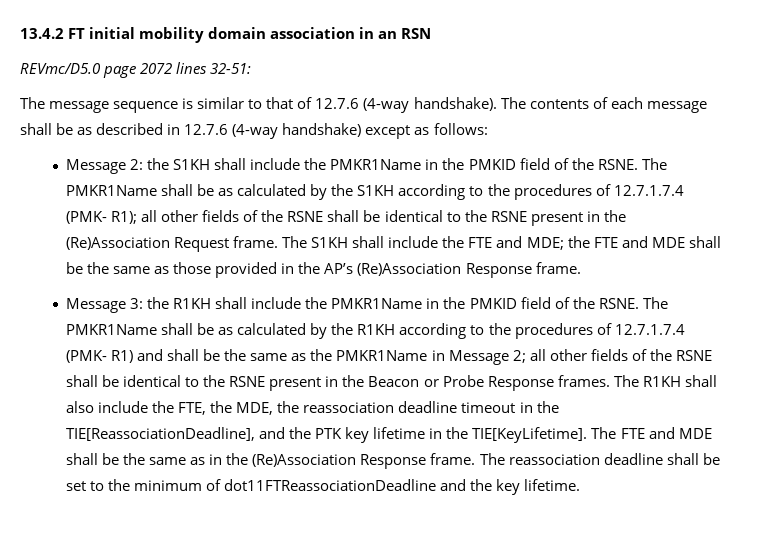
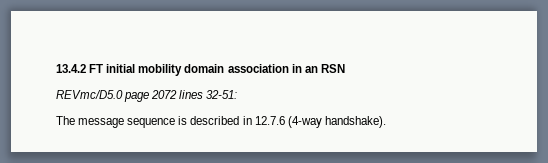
[197,97,707,113] [20,123,488,139] [66,158,667,174] [66,184,684,200] [66,210,626,226] [66,236,721,252] [66,262,581,278] [66,297,668,313] [66,323,685,339] [66,349,712,365] [66,375,717,391] [66,401,559,415] [66,427,712,443] [66,453,720,469] [66,479,581,495] similar to that of 12.7.6 (4-way handshake). The contents of each message shall be as described in 12.7.6 (4-way handshake) except as follows: // Message 2: the S1KH shall include the PMKR1Name in the PMKID field of the RSNE. The PMKR1Name shall be as calculated by the S1KH according to the procedures of 12.7.1.7.4 (PMK- R1); all other fields of the RSNE shall be identical to the RSNE present in the (Re)Association Request frame. The S1KH shall include the FTE and MDE; the FTE and MDE shall be the same as those provided in the AP’s (Re)Association Response frame. // Message 3: the R1KH shall include the PMKR1Name in the PMKID field of the RSNE. The PMKR1Name shall be as calculated by the R1KH according to the procedures of 12.7.1.7.4 (PMK- R1) and shall be the same as the PMKR1Name in Message 2; all other fields of the RSNE shall be identical to the RSNE present in the Beacon or Probe Response frames. The R1KH shall also include the FTE, the MDE, the reassociation deadline timeout in the TIE[ReassociationDeadline], and the PTK key lifetime in the TIE[KeyLifetime]. The FTE and MDE shall be the same as in the (Re)Association Response frame. The reassociation deadline shall be set to the minimum of dot11FTReassociationDeadline and the key lifetime. -> [190,116,386,128] described in 12.7.6 (4-way handshake).

